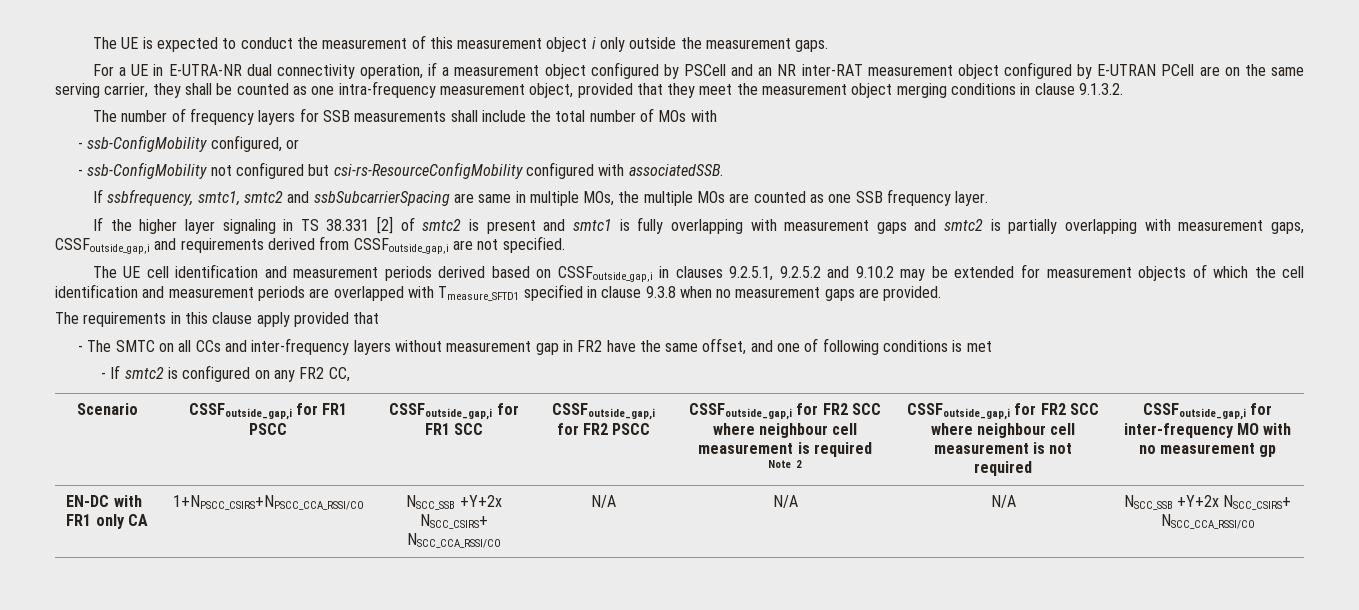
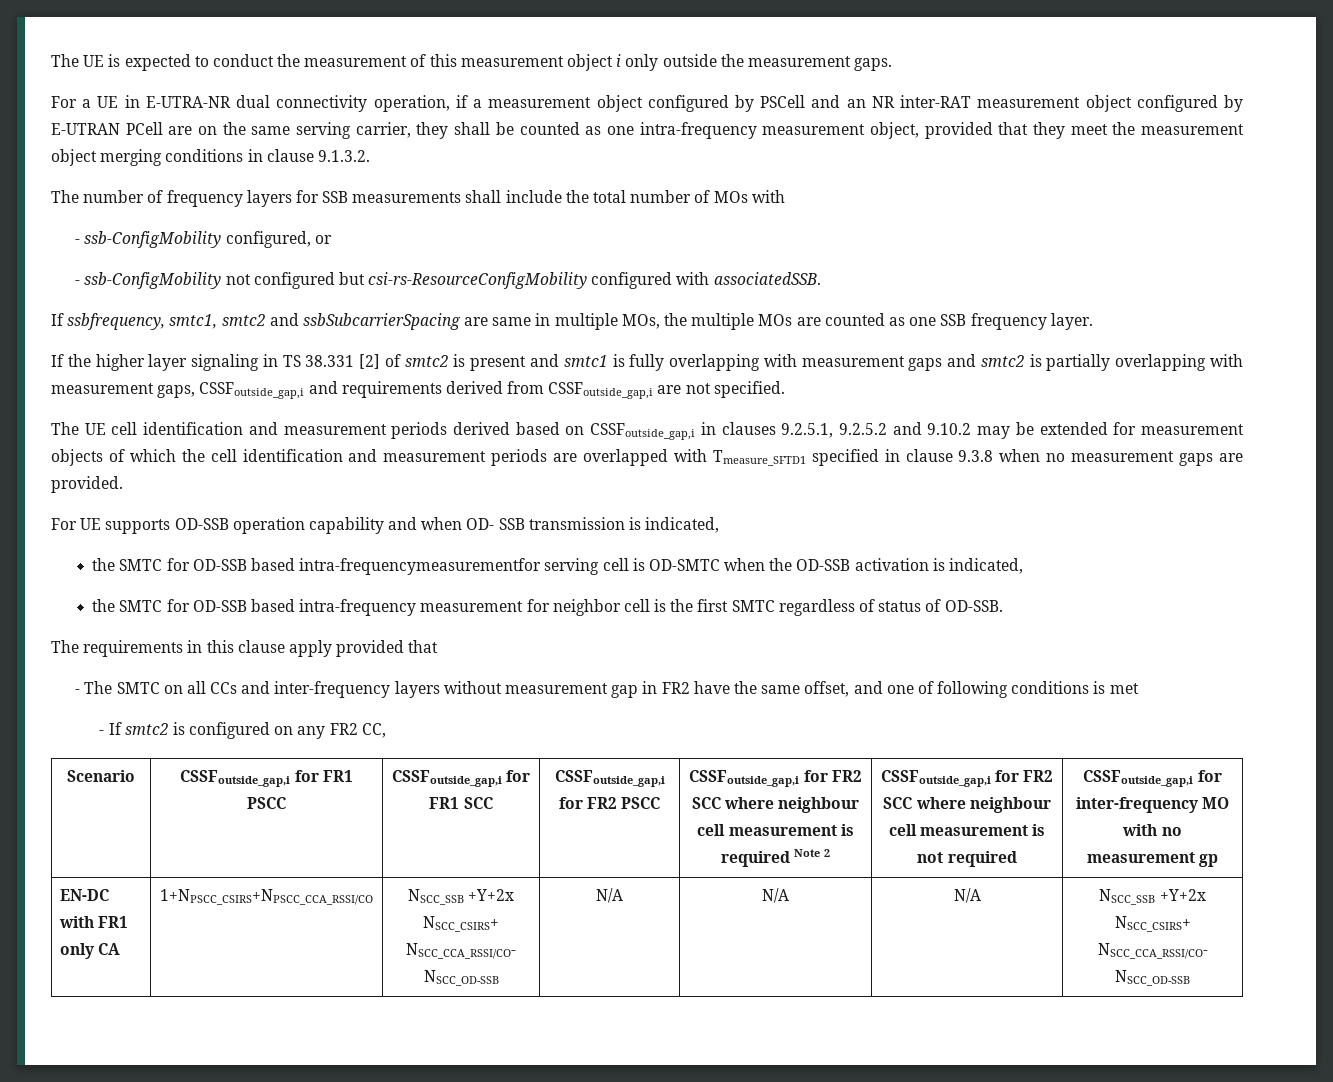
(942, 293) none -> [51,517,720,534] [92,558,1023,575] [92,599,1003,616] // For UE supports OD-SSB operation capability and when OD- SSB transmission is indicated, // the SMTC for OD-SSB based intra-frequencymeasurementfor serving cell is OD-SMTC when the OD-SSB activation is indicated, // the SMTC for OD-SSB based intra-frequency measurement for neighbor cell is the first SMTC regardless of status of OD-SSB.
[407,533,501,548] NSCC_CCA_RSSI/CO -> [406,943,516,959] [423,970,499,986] NSCC_CCA_RSSI/CO- NSCC_OD-SSB
[1160,514,1255,529] NSCC_CCA_RSSI/CO -> [1097,943,1208,959] [1115,970,1190,986] NSCC_CCA_RSSI/CO- NSCC_OD-SSB

